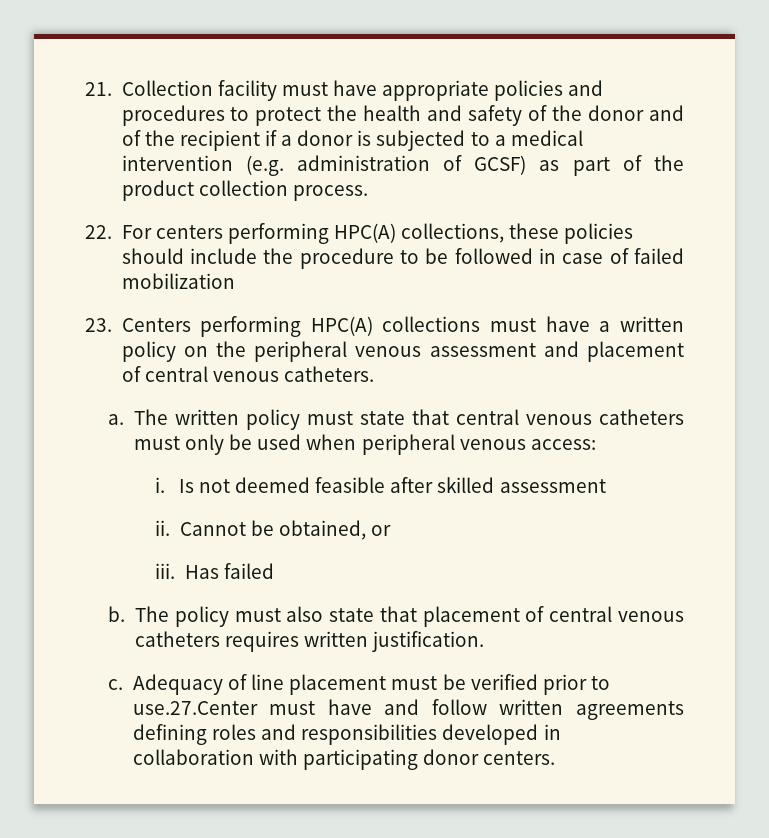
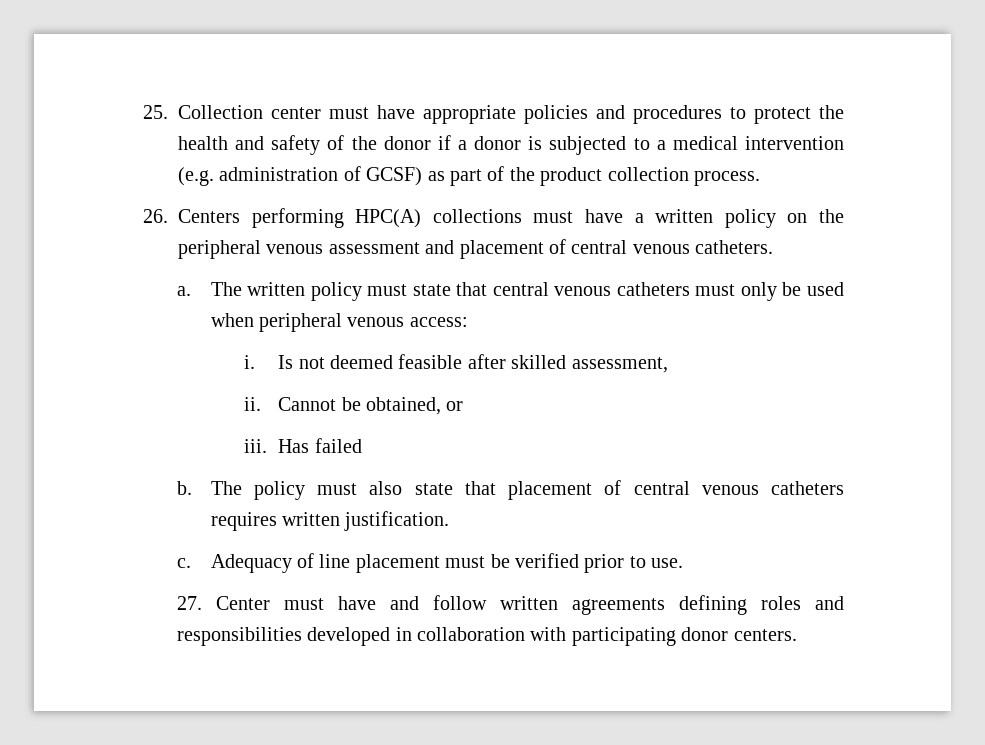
[85,80,277,101] 21. Collection facility -> [143,105,321,119] 25. Collection center
[649,105,684,121] [121,130,260,151] and of the recipient -> (431, 143) none
[85,223,634,244] [121,248,685,269] [121,273,235,289] [85,318,112,332] 22. For centers performing HPC(A) collections, these policies should include the procedure to be followed in case of failed mobilization // 23. -> [143,209,168,223] 26.
[499,479,606,493] assessment -> [571,357,668,373] assessment,
[132,701,258,715] use.27.Center -> [651,558,684,568] [176,596,270,610] use. // 27. Center

